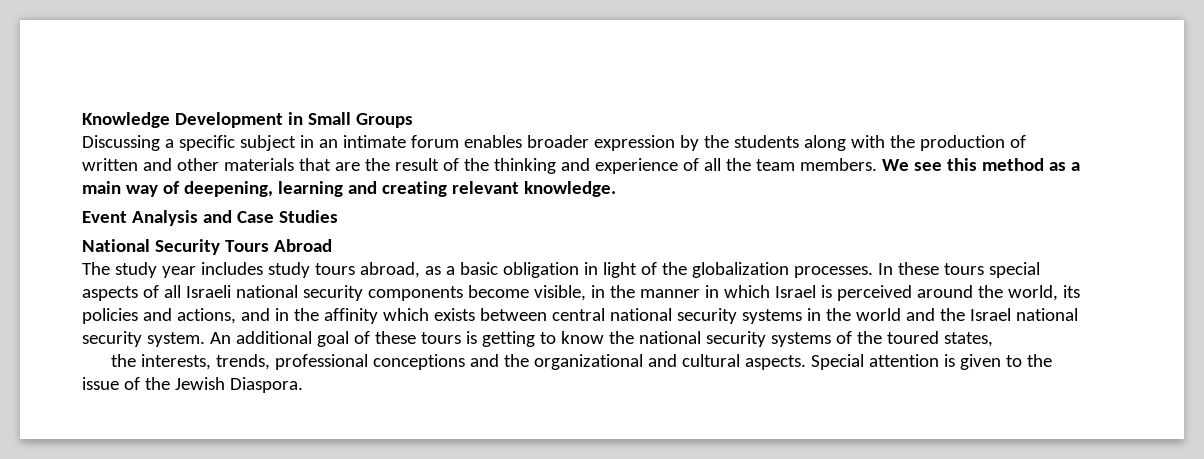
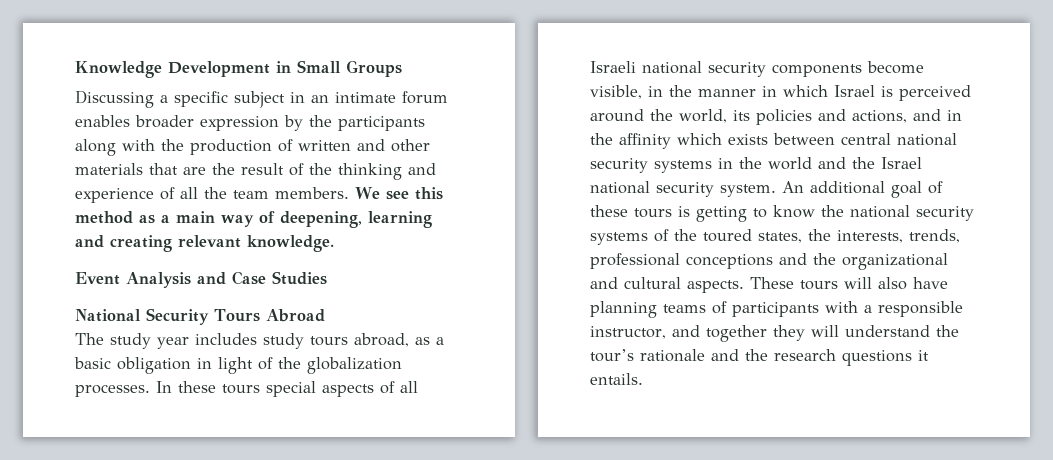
[733,135,799,148] students -> [338,116,425,131] participants
(993, 339) // -> (802, 237) none
[811,354,1053,370] [82,377,303,393] Special attention is given to the issue of the Jewish Diaspora. -> [750,277,948,290] [590,301,963,318] [590,325,959,342] [590,349,929,366] [590,373,643,385] These tours will also have planning teams of participants with a responsible instructor, and together they will understand the tour’s rationale and the research questions it entails.

